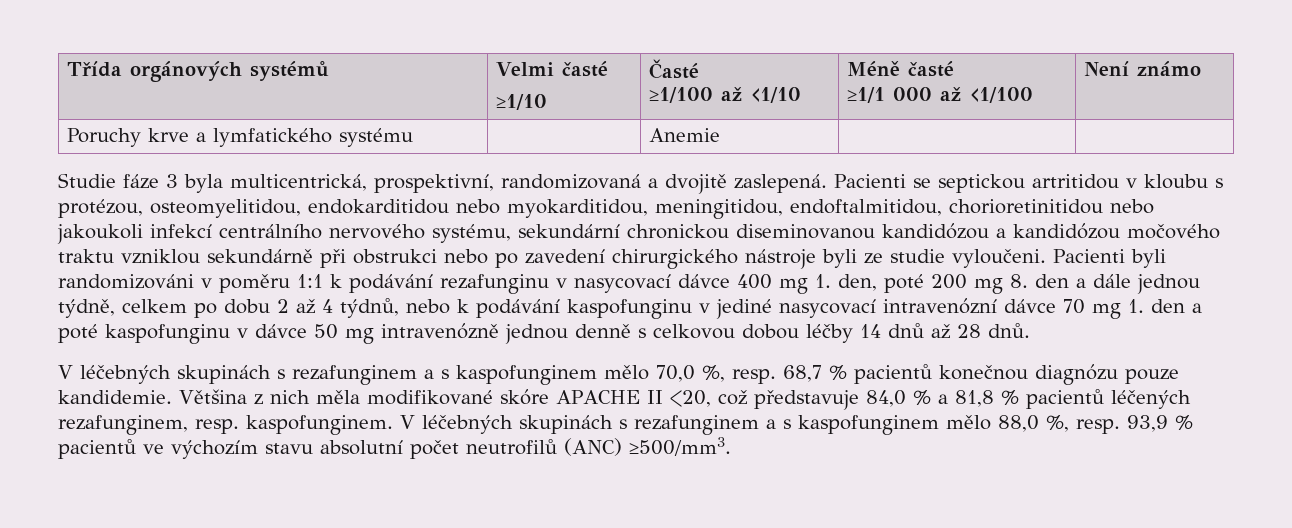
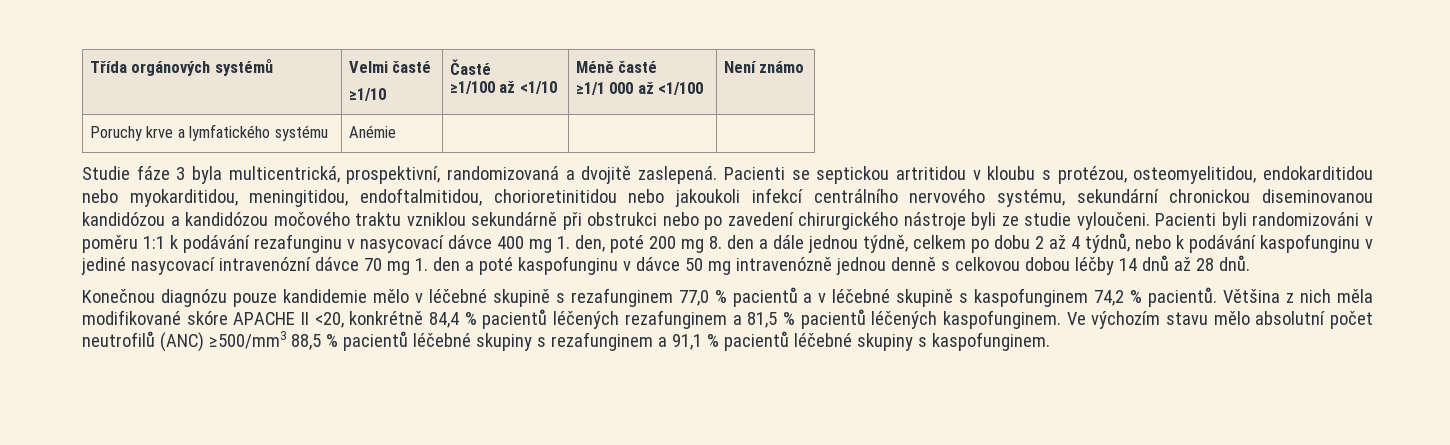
[648,128,720,142] | Anemie -> [348,125,396,138] Anémie |
[58,364,1179,385] [58,390,172,404] V léčebných skupinách s rezafunginem a s kaspofunginem mělo 70,0 %, resp. 68,7 % pacientů konečnou diagnózu pouze kandidemie. -> [82,287,1218,307] Konečnou diagnózu pouze kandidemie mělo v léčebné skupině s rezafunginem 77,0 % pacientů a v léčebné skupině s kaspofunginem 74,2 % pacientů.
[717,389,1191,410] [58,415,1193,435] [58,439,164,459] což představuje 84,0 % a 81,8 % pacientů léčených rezafunginem, resp. kaspofunginem. V léčebných skupinách s rezafunginem a s kaspofunginem mělo 88,0 %, resp. 93,9 % pacientů ve -> [349,309,1086,329] konkrétně 84,4 % pacientů léčených rezafunginem a 81,5 % pacientů léčených kaspofunginem. Ve
(313, 448) none -> [1213,311,1250,325] mělo
[629,437,731,456] ≥500/mm3. -> [208,331,1050,351] ≥500/mm3 88,5 % pacientů léčebné skupiny s rezafunginem a 91,1 % pacientů léčebné skupiny s kaspofunginem.

